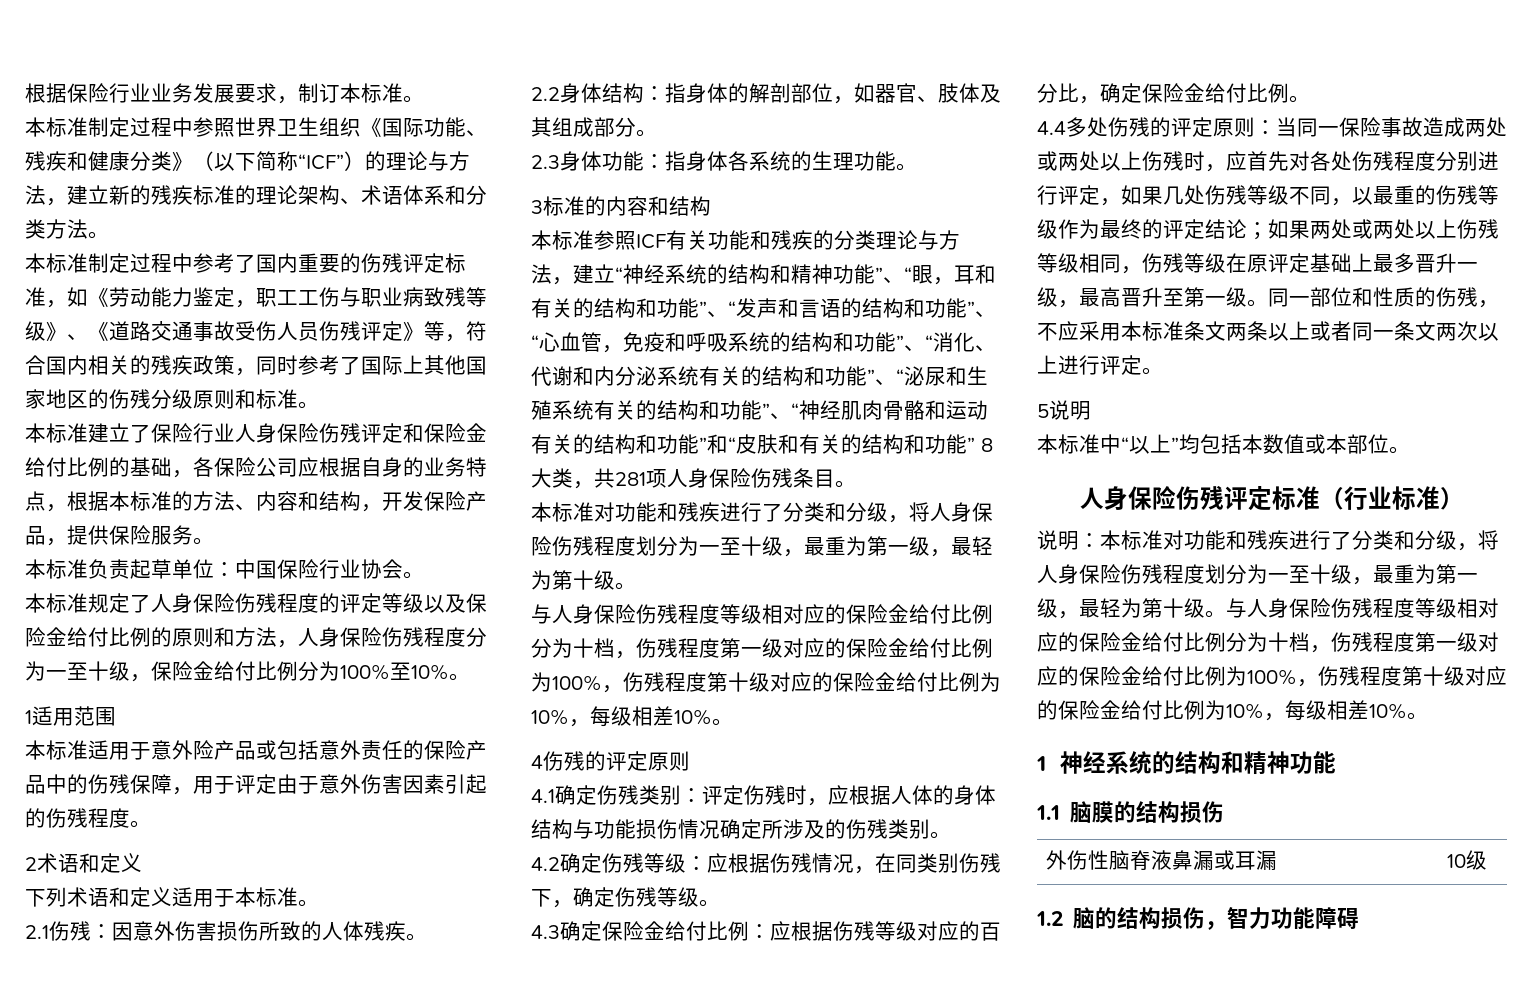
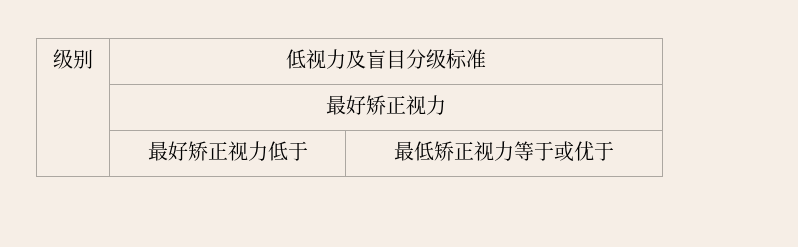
[25,83,424,104] [25,117,487,137] [25,151,470,171] [25,185,487,206] [25,219,109,239] [25,253,466,273] [25,287,487,308] [25,321,487,342] [25,355,487,376] [25,389,319,409] [25,423,487,443] [25,457,487,478] [25,491,487,512] [25,525,214,546] [25,559,424,579] [25,593,487,613] [25,627,487,648] [25,661,470,682] [25,706,116,726] [25,740,487,760] [25,774,487,795] [25,808,151,828] [25,853,142,873] [25,887,319,907] [25,921,427,941] [531,83,1001,104] [531,117,657,137] [531,151,917,171] [531,196,711,216] [531,230,960,250] [531,264,996,285] [531,298,996,318] [531,332,996,353] [531,366,988,386] [531,400,988,420] [531,434,993,454] [531,468,856,489] [531,502,993,523] [531,536,993,557] [531,570,636,590] [531,604,993,624] [531,638,993,659] [531,672,1001,693] [531,706,733,727] [531,751,690,771] [531,785,996,806] [531,819,951,839] [531,853,1001,874] [531,887,720,908] [531,921,1001,941] [1037,83,1310,104] [1037,117,1507,137] [1037,151,1499,172] [1037,185,1499,206] [1037,219,1499,240] [1037,253,1478,274] [1037,287,1499,308] [1037,321,1499,341] [1037,355,1163,375] [1037,400,1091,420] [1037,434,1410,454] [1080,485,1464,511] [1037,530,1499,551] [1037,564,1478,585] [1037,598,1499,619] [1037,632,1499,653] [1037,666,1507,687] [1037,700,1428,721] [1036,751,1336,775] [1036,801,1225,823] [1045,850,1277,870] [1446,850,1487,870] [1036,907,1360,930] 根据保险行业业务发展要求，制订本标准。 // 本标准制定过程中参照世界卫生组织《国际功能、残疾和健康分类》（以下简称“ICF”）的理论与方法，建立新的残疾标准的理论架构、术语体系和分类方法。 // 本标准制定过程中参考了国内重要的伤残评定标准，如《劳动能力鉴定，职工工伤与职业病致残等级》、《道路交通事故受伤人员伤残评定》等，符合国内相关的残疾政策，同时参考了国际上其他国家地区的伤残分级原则和标准。 // 本标准建立了保险行业人身保险伤残评定和保险金给付比例的基础，各保险公司应根据自身的业务特点，根据本标准的方法、内容和结构，开发保险产品，提供保险服务。 // 本标准负责起草单位：中国保险行业协会。 // 本标准规定了人身保险伤残程度的评定等级以及保险金给付比例的原则和方法，人身保险伤残程度分为一至十级，保险金给付比例分为100%至10%。 // 1适用范围 // 本标准适用于意外险产品或包括意外责任的保险产品中的伤残保障，用于评定由于意外伤害因素引起的伤残程度。 // 2术语和定义 // 下列术语和定义适用于本标准。 // 2.1伤残：因意外伤害损伤所致的人体残疾。 // 2.2身体结构：指身体的解剖部位，如器官、肢体及其组成部分。 // 2.3身体功能：指身体各系统的生理功能。 // 3标准的内容和结构 // 本标准参照ICF有关功能和残疾的分类理论与方法，建立“神经系统的结构和精神功能”、“眼，耳和有关的结构和功能”、“发声和言语的结构和功能”、“心血管，免疫和呼吸系统的结构和功能”、“消化、代谢和内分泌系统有关的结构和功能”、“泌尿和生殖系统有关的结构和功能”、“神经肌肉骨骼和运动有关的结构和功能”和“皮肤和有关的结构和功能” 8大类，共281项人身保险伤残条目。 // 本标准对功能和残疾进行了分类和分级，将人身保险伤残程度划分为一至十级，最重为第一级，最轻为第十级。 // 与人身保险伤残程度等级相对应的保险金给付比例分为十档，伤残程度第一级对应的保险金给付比例为100%，伤残程度第十级对应的保险金给付比例为10%，每级相差10%。 // 4伤残的评定原则 // 4.1确定伤残类别：评定伤残时，应根据人体的身体结构与功能损伤情况确定所涉及的伤残类别。 // 4.2确定伤残等级：应根据伤残情况，在同类别伤残下，确定伤残等级。 // 4.3确定保险金给付比例：应根据伤残等级对应的百分比，确定保险金给付比例。 // 4.4多处伤残的评定原则：当同一保险事故造成两处或两处以上伤残时，应首先对各处伤残程度分别进行评定，如果几处伤残等级不同，以最重的伤残等级作为最终的评定结论；如果两处或两处以上伤残等级相同，伤残等级在原评定基础上最多晋升一级，最高晋升至第一级。同一部位和性质的伤残，不应采用本标准条文两条以上或者同一条文两次以上进行评定。 // 5说明 // 本标准中“以上”均包括本数值或本部位。 // 人身保险伤残评定标准（行业标准） // 说明：本标准对功能和残疾进行了分类和分级，将人身保险伤残程度划分为一至十级，最重为第一级，最轻为第十级。与人身保险伤残程度等级相对应的保险金给付比例分为十档，伤残程度第一级对应的保险金给付比例为100%，伤残程度第十级对应的保险金给付比例为10%，每级相差10%。 // 1神经系统的结构和精神功能 // 1.1脑膜的结构损伤 // 外伤性脑脊液鼻漏或耳漏 | 10级 // 1.2脑的结构损伤，智力功能障碍 -> [53,49,93,69] [286,49,486,69] [326,95,446,115] [147,141,308,161] [394,141,614,162] 级别 | 低视力及盲目分级标准 // | 最好矫正视力 // | 最好矫正视力低于 | 最低矫正视力等于或优于

